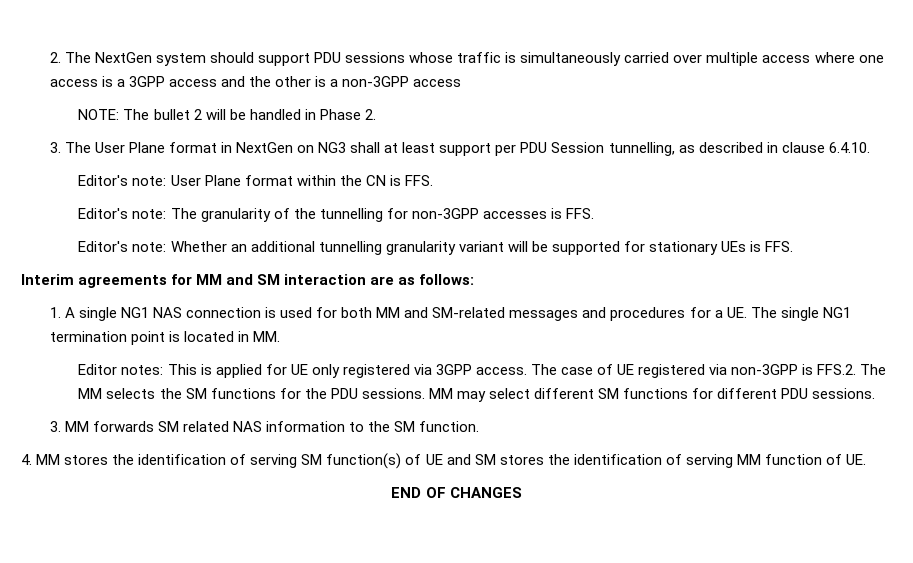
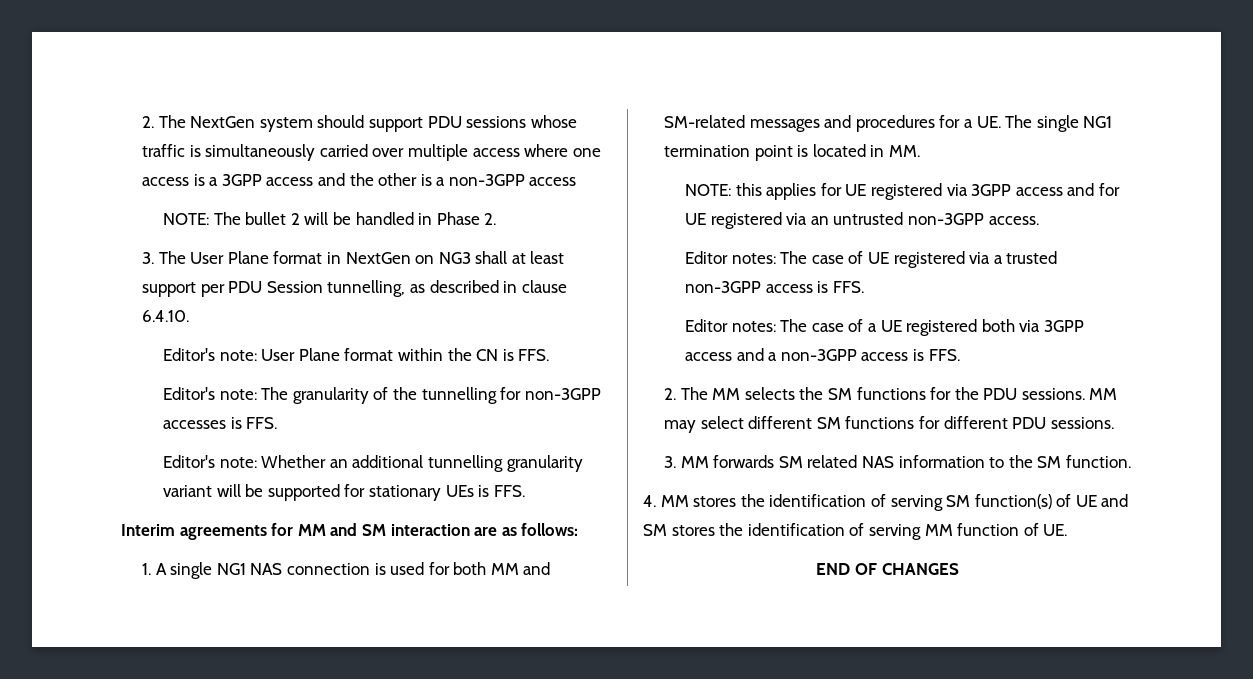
[78,364,340,378] Editor notes: This is applied for UE only -> [684,183,867,200] NOTE: this applies for UE
(472, 369) none -> [1015,183,1120,196] [684,212,984,229] access and for UE registered via an untrusted non-3GPP
(527, 371) none -> [684,251,776,264] // Editor notes:
[731,364,857,375] non-3GPP is FFS.2. -> [993,251,1058,264] [684,281,864,293] [684,319,1084,336] [684,348,960,361] [663,388,676,400] a trusted non-3GPP access is FFS. // Editor notes: The case of a UE registered both via 3GPP access and a non-3GPP access is FFS. // 2.

